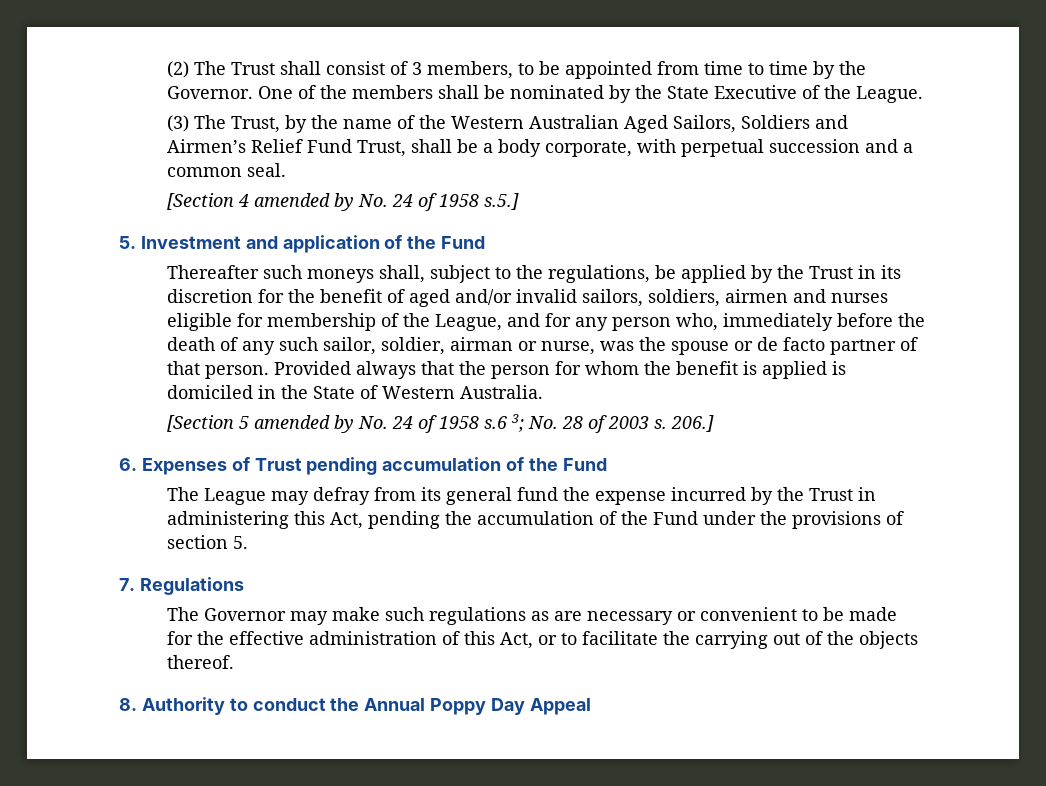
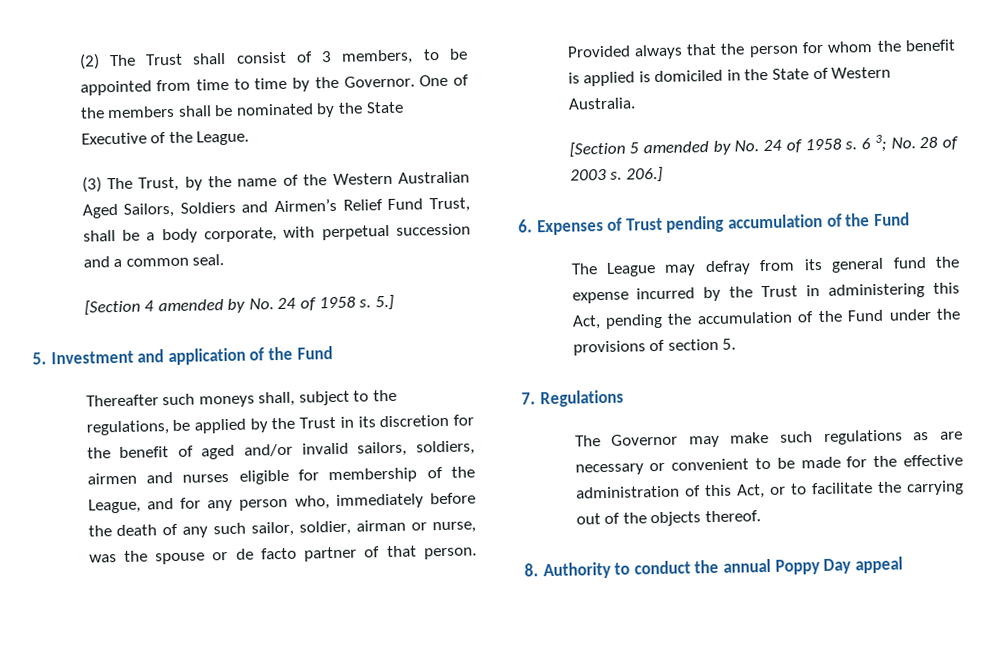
[484,193,520,210] s.5.] -> [359,294,394,311] s. 5.]
[484,416,508,429] s.6 -> [845,138,872,150] s. 6
[364,698,426,711] Annual -> [722,558,771,573] annual
[529,698,591,715] Appeal -> [854,556,903,574] appeal

